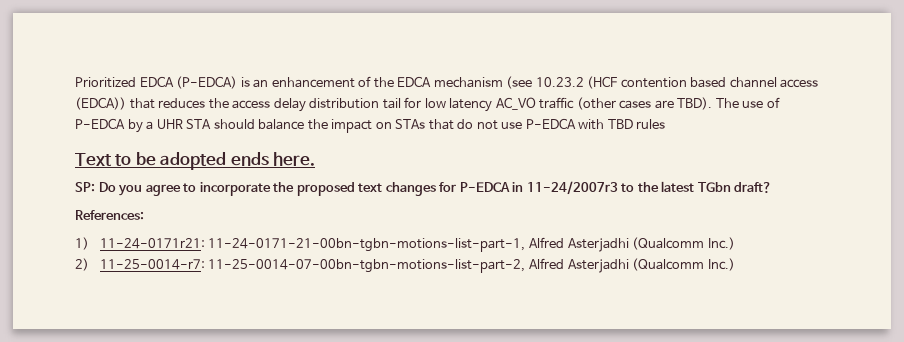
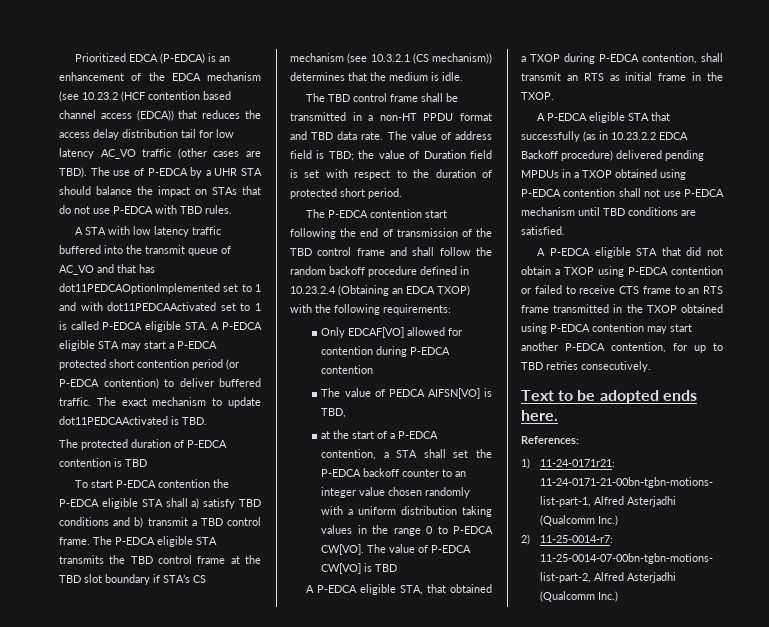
[636,119,666,129] rules -> [205,205,232,214] [75,226,222,237] [59,245,231,256] [59,264,155,275] [59,283,261,294] [59,302,261,311] [59,321,262,332] [59,340,217,351] [59,359,239,370] [59,378,261,389] [59,397,261,408] [59,416,207,425] [59,439,227,450] [59,458,147,467] [75,479,230,488] [59,498,261,509] [59,517,261,528] [59,536,217,547] [59,555,261,564] [59,574,206,585] [290,53,492,64] [290,72,463,81] [306,93,459,102] [290,112,492,121] [290,131,492,140] [290,150,492,161] [290,169,492,180] [290,188,402,199] [306,209,448,218] [290,228,492,239] [290,247,492,256] [290,266,469,277] [290,285,470,296] [290,304,451,315] [321,327,463,338] [321,346,451,357] [321,365,374,374] [321,388,492,399] [321,408,347,418] [321,430,439,439] [321,449,492,460] [321,468,467,477] [321,487,471,498] [321,506,492,517] [321,525,493,536] [321,544,472,555] [321,563,398,574] [306,584,492,595] [521,53,723,64] [521,72,723,81] [521,92,554,100] [537,112,671,123] [521,131,688,142] [521,150,704,161] [521,169,686,180] [521,188,724,197] [521,207,696,216] [521,226,565,235] [537,247,723,258] [521,266,723,277] [521,285,723,294] [521,304,723,313] [521,323,692,334] [521,342,723,353] [521,361,651,372] rules. // A STA with low latency traffic buffered into the transmit queue of AC_VO and that has dot11PEDCAOptionImplemented set to 1 and with dot11PEDCAActivated set to 1 is called P-EDCA eligible STA. A P-EDCA eligible STA may start a P-EDCA protected short contention period (or P-EDCA contention) to deliver buffered traffic. The exact mechanism to update dot11PEDCAActivated is TBD. // The protected duration of P-EDCA contention is TBD // To start P-EDCA contention the P-EDCA eligible STA shall a) satisfy TBD conditions and b) transmit a TBD control frame. The P-EDCA eligible STA transmits the TBD control frame at the TBD slot boundary if STA’s CS mechanism (see 10.3.2.1 (CS mechanism)) determines that the medium is idle. // The TBD control frame shall be transmitted in a non-HT PPDU format and TBD data rate. The value of address field is TBD; the value of Duration field is set with respect to the duration of protected short period. // The P-EDCA contention start following the end of transmission of the TBD control frame and shall follow the random backoff procedure defined in 10.23.2.4 (Obtaining an EDCA TXOP) with the following requirements: // Only EDCAF[VO] allowed for contention during P-EDCA contention // The value of PEDCA AIFSN[VO] is TBD, // at the start of a P-EDCA contention, a STA shall set the P-EDCA backoff counter to an integer value chosen randomly with a uniform distribution taking values in the range 0 to P-EDCA CW[VO]. The value of P-EDCA CW[VO] is TBD // A P-EDCA eligible STA, that obtained a TXOP during P-EDCA contention, shall transmit an RTS as initial frame in the TXOP. // A P-EDCA eligible STA that successfully (as in 10.23.2.2 EDCA Backoff procedure) delivered pending MPDUs in a TXOP obtained using P-EDCA contention shall not use P-EDCA mechanism until TBD conditions are satisfied. // A P-EDCA eligible STA that did not obtain a TXOP using P-EDCA contention or failed to receive CTS frame to an RTS frame transmitted in the TXOP obtained using P-EDCA contention may start another P-EDCA contention, for up to TBD retries consecutively.
[75,181,773,196] // SP: Do you agree to incorporate the proposed text changes for P-EDCA in 11-24/2007r3 to the latest TGbn draft? -> (558, 415) none

